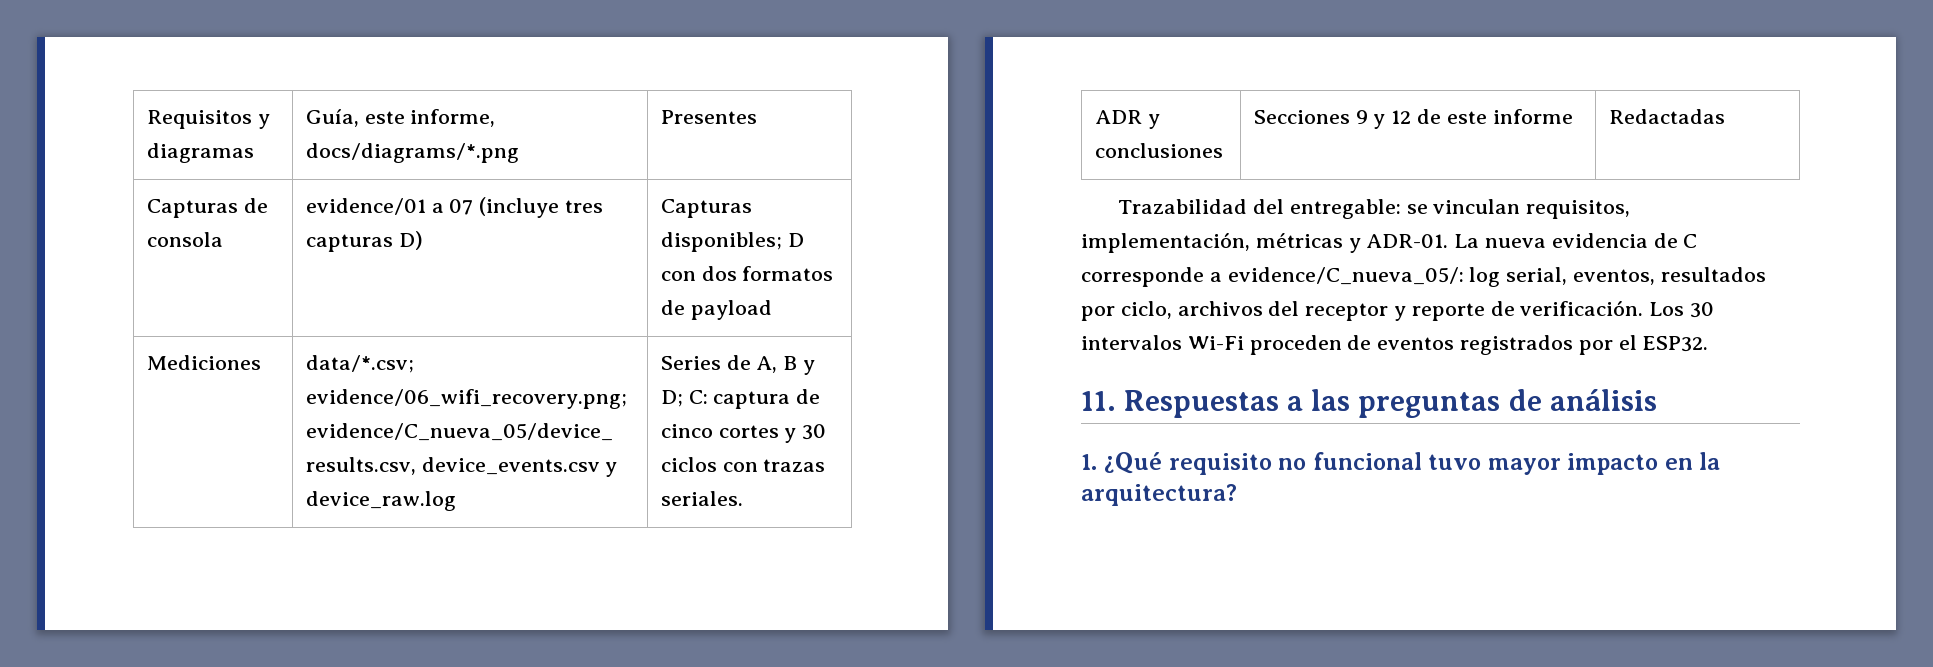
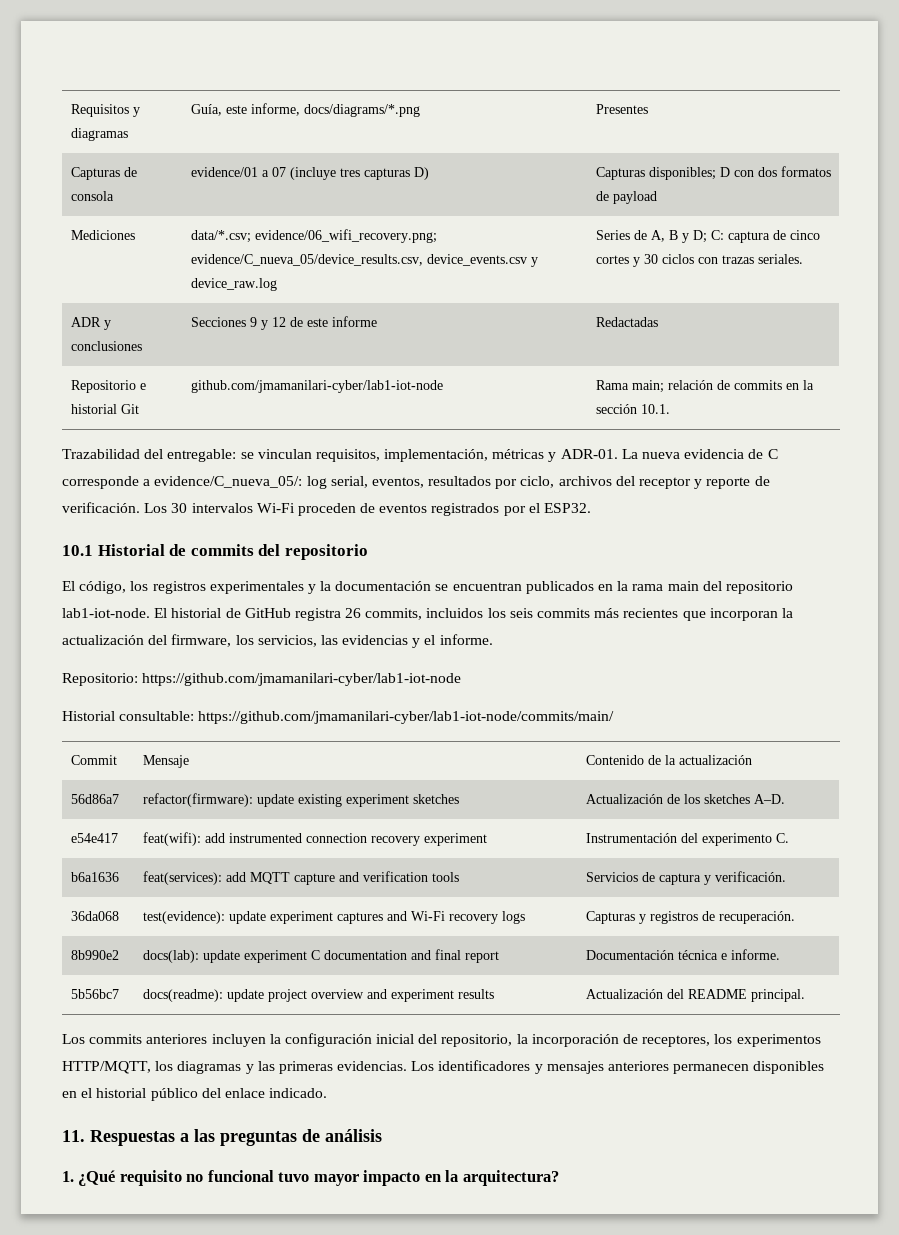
(1725, 116) none -> [70,380,146,393] [70,404,139,414] [190,380,443,393] [595,380,814,393] [595,404,670,414] // Repositorio e historial Git | github.com/jmamanilari-cyber/lab1-iot-node | Rama main; relación de commits en la sección 10.1.
(1709, 344) none -> [62,544,368,560] [62,581,793,594] [62,608,793,621] [62,634,493,648] [62,673,462,686] [62,711,615,724] [70,755,117,765] [142,755,189,768] [585,755,752,765] [70,794,119,804] [142,793,459,807] [585,794,785,804] [70,833,118,843] [142,832,487,846] [585,833,789,846] [70,872,119,882] [142,871,459,885] [585,871,786,885] [70,911,119,921] [142,911,525,924] [585,911,795,924] [70,950,119,960] [142,949,499,963] [585,949,780,960] [70,989,119,999] [142,989,494,1002] [585,989,805,1002] [62,1033,821,1047] [62,1060,825,1074] [62,1088,328,1101] // 10.1 Historial de commits del repositorio // El código, los registros experimentales y la documentación se encuentran publicados en la rama main del repositorio lab1-iot-node. El historial de GitHub registra 26 commits, incluidos los seis commits más recientes que incorporan la actualización del firmware, los servicios, las evidencias y el informe. // Repositorio: https://github.com/jmamanilari-cyber/lab1-iot-node // Historial consultable: https://github.com/jmamanilari-cyber/lab1-iot-node/commits/main/ // Commit | Mensaje | Contenido de la actualización // 56d86a7 | refactor(firmware): update existing experiment sketches | Actualización de los sketches A–D. // e54e417 | feat(wifi): add instrumented connection recovery experiment | Instrumentación del experimento C. // b6a1636 | feat(services): add MQTT capture and verification tools | Servicios de captura y verificación. // 36da068 | test(evidence): update experiment captures and Wi-Fi recovery logs | Capturas y registros de recuperación. // 8b990e2 | docs(lab): update experiment C documentation and final report | Documentación técnica e informe. // 5b56bc7 | docs(readme): update project overview and experiment results | Actualización del README principal. // Los commits anteriores incluyen la configuración inicial del repositorio, la incorporación de receptores, los experimentos HTTP/MQTT, los diagramas y las primeras evidencias. Los identificadores y mensajes anteriores permanecen disponibles en el historial público del enlace indicado.

